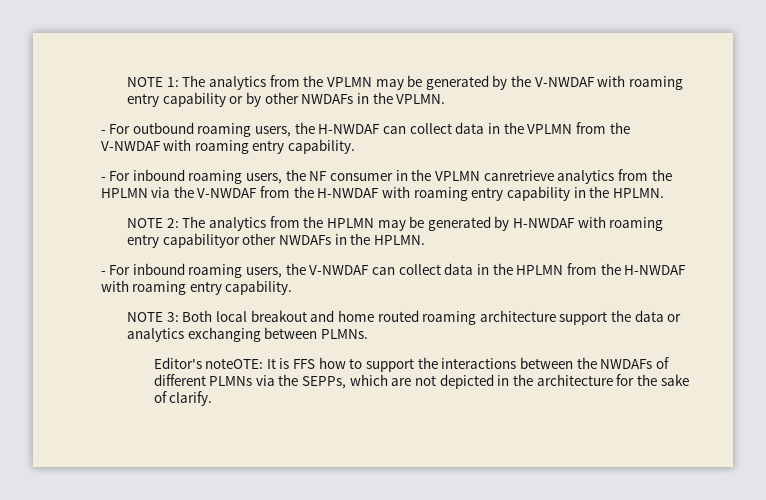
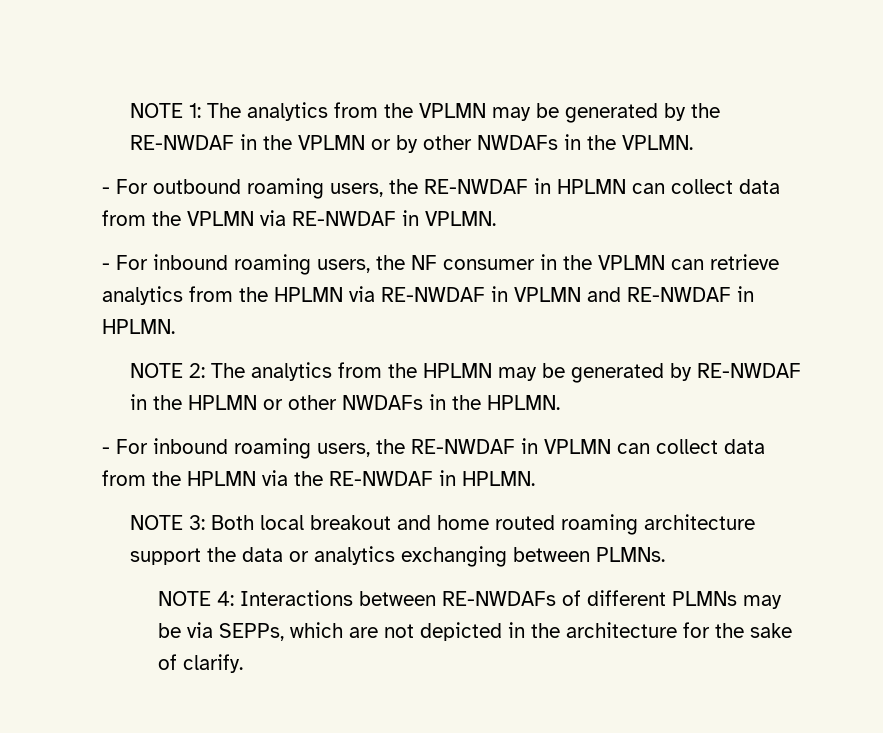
[534,75,684,90] [127,92,226,107] V-NWDAF with roaming entry capability -> [130,134,366,150] RE-NWDAF in the VPLMN
[318,122,630,134] [100,139,356,154] H-NWDAF can collect data in the VPLMN from the V-NWDAF with roaming entry capability. -> [424,178,781,194] [102,210,497,226] RE-NWDAF in HPLMN can collect data from the VPLMN via RE-NWDAF in VPLMN.
[483,170,554,181] canretrieve -> [671,254,780,270] can retrieve
[173,186,610,201] the V-NWDAF from the H-NWDAF with roaming entry capability in the -> [381,286,755,302] RE-NWDAF in VPLMN and RE-NWDAF in
[513,216,664,231] [127,233,240,248] H-NWDAF with roaming entry capabilityor -> [697,363,802,378] [130,394,284,410] RE-NWDAF in the HPLMN or
[309,263,687,275] [100,280,293,295] V-NWDAF can collect data in the HPLMN from the H-NWDAF with roaming entry capability. -> [411,438,766,454] [102,470,536,486] RE-NWDAF in VPLMN can collect data from the HPLMN via the RE-NWDAF in HPLMN.
[153,357,669,372] [153,374,299,386] Editor's noteOTE: It is FFS how to support the interactions between the NWDAFs of different PLMNs via the -> [158,590,783,609] [158,622,214,638] NOTE 4: Interactions between RE-NWDAFs of different PLMNs may be via

